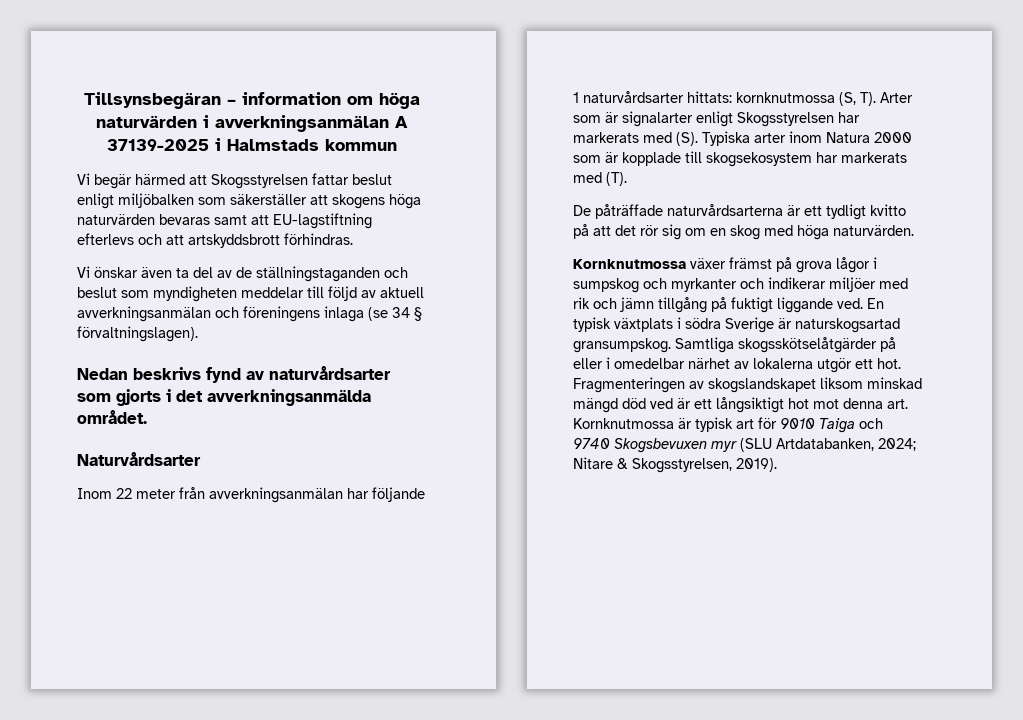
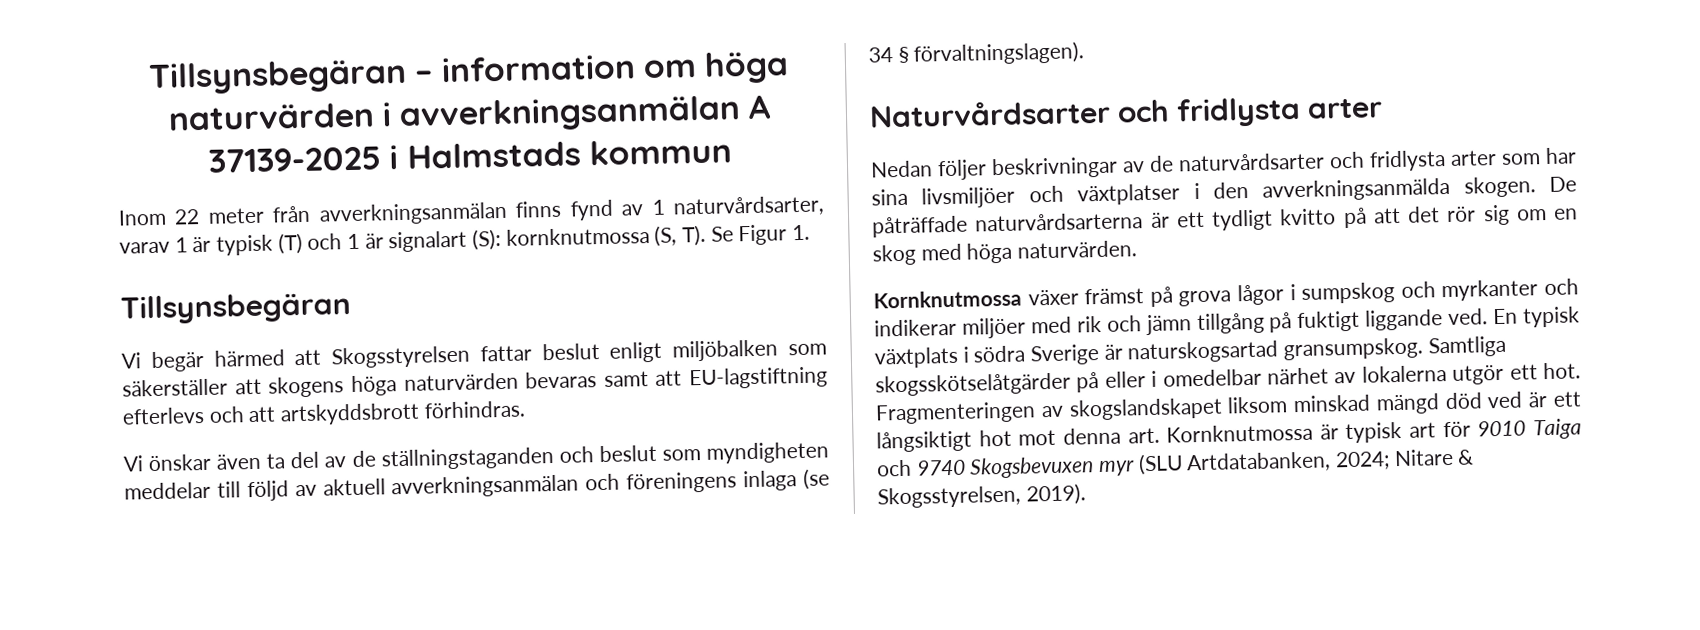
(397, 145) none -> [118,195,825,226] [119,224,811,256] [120,292,352,325] // Inom 22 meter från avverkningsanmälan finns fynd av 1 naturvårdsarter, varav 1 är typisk (T) och 1 är signalart (S): kornknutmossa (S, T). Se Figur 1. // Tillsynsbegäran
[77,366,391,383] [77,389,371,406] [77,410,147,424] [77,452,201,466] [77,487,425,503] [573,91,913,106] [573,111,860,127] [573,131,912,146] [573,151,907,167] [573,172,627,186] Nedan beskrivs fynd av naturvårdsarter som gjorts i det avverkningsanmälda området. // Naturvårdsarter // Inom 22 meter från avverkningsanmälan har följande 1 naturvårdsarter hittats: kornknutmossa (S, T). Arter som är signalarter enligt Skogsstyrelsen har markerats med (S). Typiska arter inom Natura 2000 som är kopplade till skogsekosystem har markerats med (T). // -> [869,96,1384,128] [870,147,1577,181] [871,176,1536,209] Naturvårdsarter och fridlysta arter // Nedan följer beskrivningar av de naturvårdsarter och fridlysta arter som har sina livsmiljöer och växtplatser i den avverkningsanmälda skogen.

